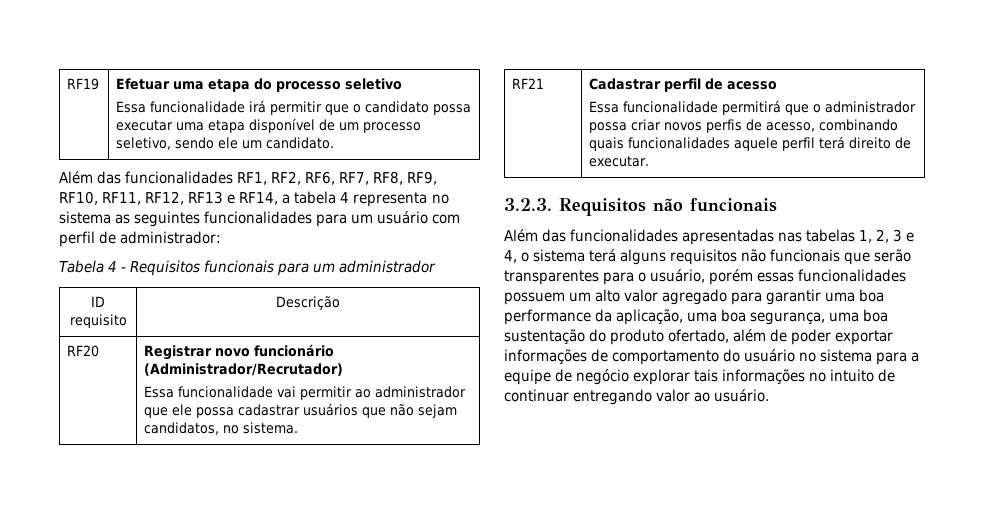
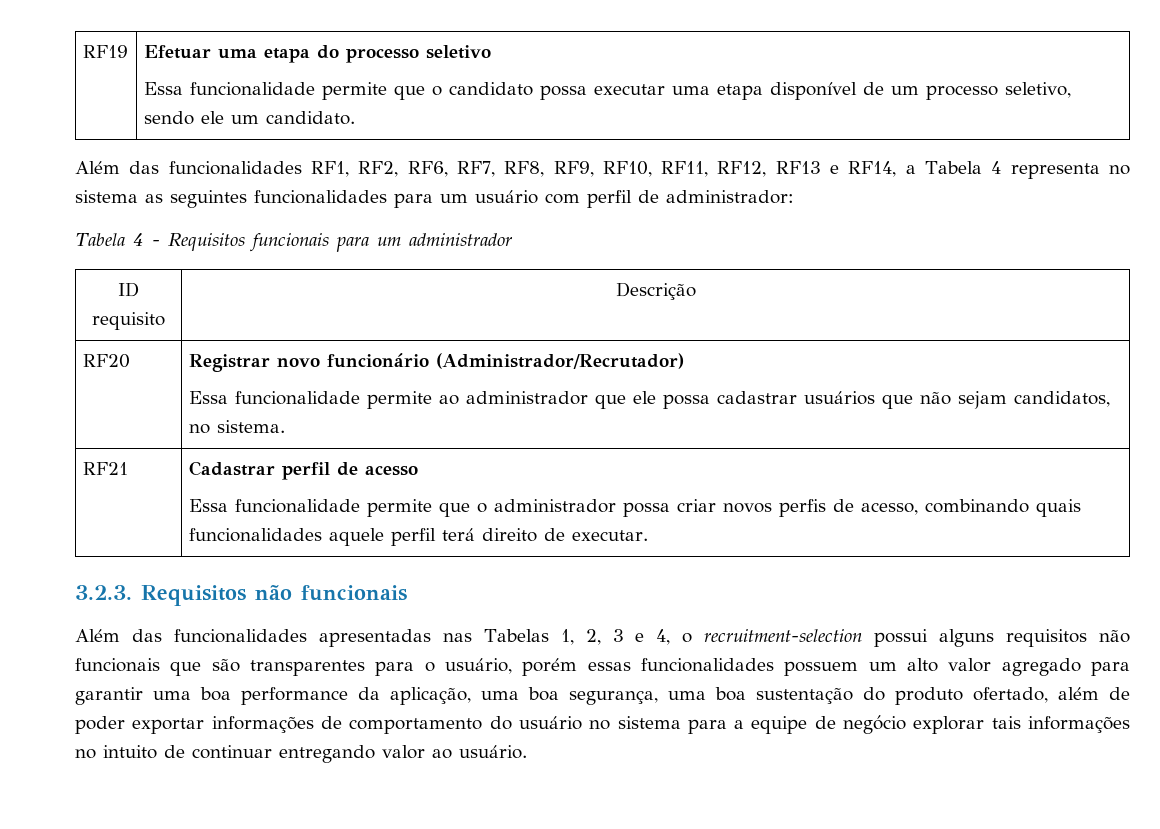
[249,100,323,115] irá permitir -> [321,82,387,100] permite
[294,191,337,204] tabela -> [925,161,983,174] Tabela
[277,386,353,400] vai permitir -> [366,391,432,409] permite
[722,100,782,115] permitirá -> [366,499,432,517] permite
[806,229,856,242] tabelas -> [483,629,549,642] Tabelas
[533,249,617,262] sistema terá -> [704,629,929,647] recruitment-selection possui
[874,249,912,262] serão -> [211,659,240,672] são

